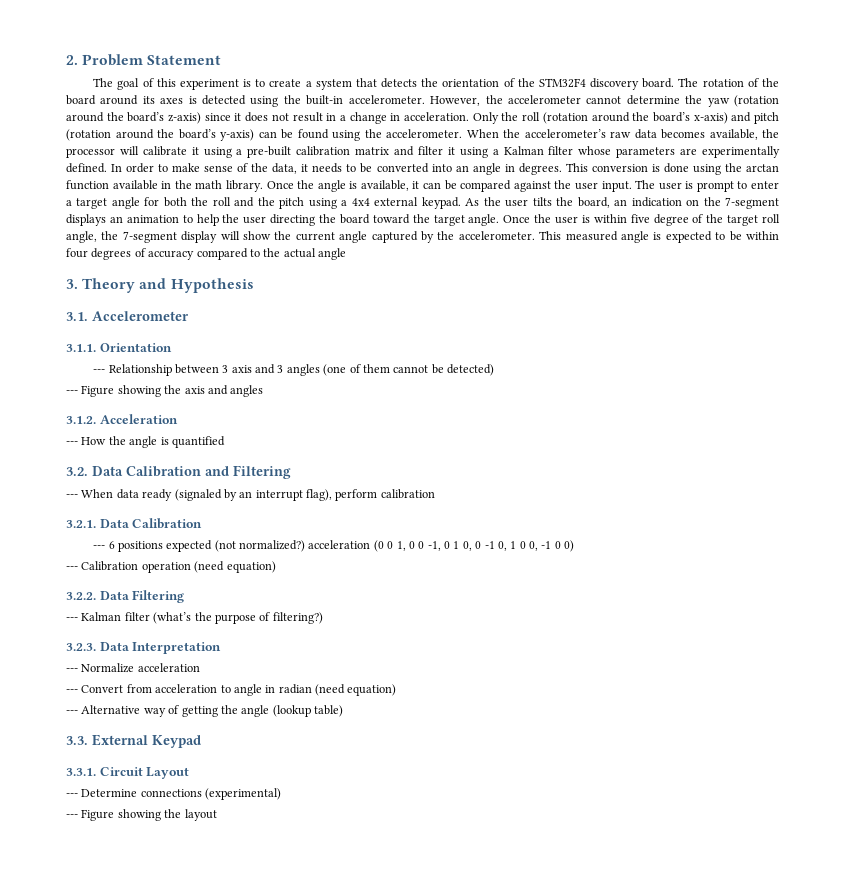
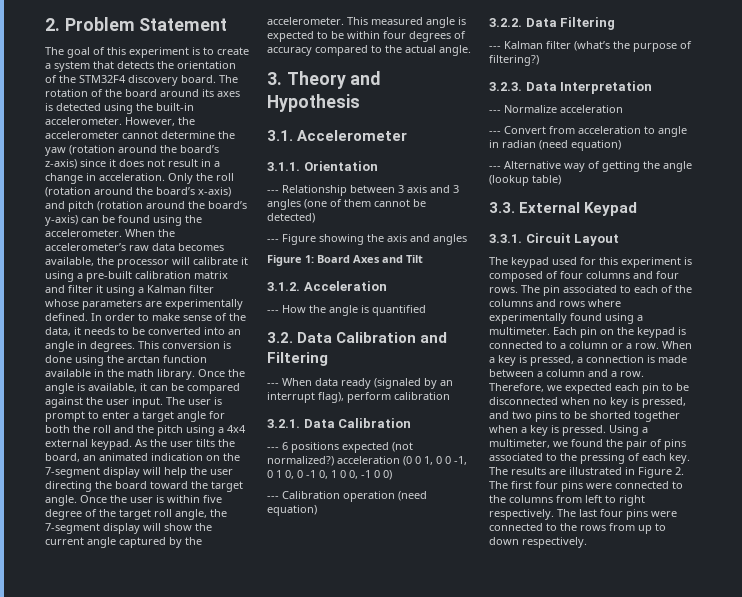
(628, 202) none -> [99,453,148,461] animated
[66,214,193,226] displays an animation to -> [103,467,161,478] display will
[318,248,346,260] angle -> [439,45,471,56] angle.
(264, 391) none -> [267,255,423,266] // Figure 1: Board Axes and Tilt
[66,788,282,800] [66,809,217,821] --- Determine connections (experimental) // --- Figure showing the layout -> [489,257,692,268] [489,271,679,282] [489,285,692,296] [489,299,621,307] [489,313,643,324] [489,327,686,338] [489,341,692,349] [489,355,687,366] [489,369,644,377] [489,383,689,394] [489,397,686,408] [489,411,680,422] [489,425,648,436] [489,439,686,450] [489,453,690,464] [489,467,684,478] [489,481,683,492] [489,495,645,506] [489,509,677,520] [489,523,666,534] [489,537,587,548] The keypad used for this experiment is composed of four columns and four rows. The pin associated to each of the columns and rows where experimentally found using a multimeter. Each pin on the keypad is connected to a column or a row. When a key is pressed, a connection is made between a column and a row. Therefore, we expected each pin to be disconnected when no key is pressed, and two pins to be shorted together when a key is pressed. Using a multimeter, we found the pair of pins associated to the pressing of each key. The results are illustrated in Figure 2. The first four pins were connected to the columns from left to right respectively. The last four pins were connected to the rows from up to down respectively.

